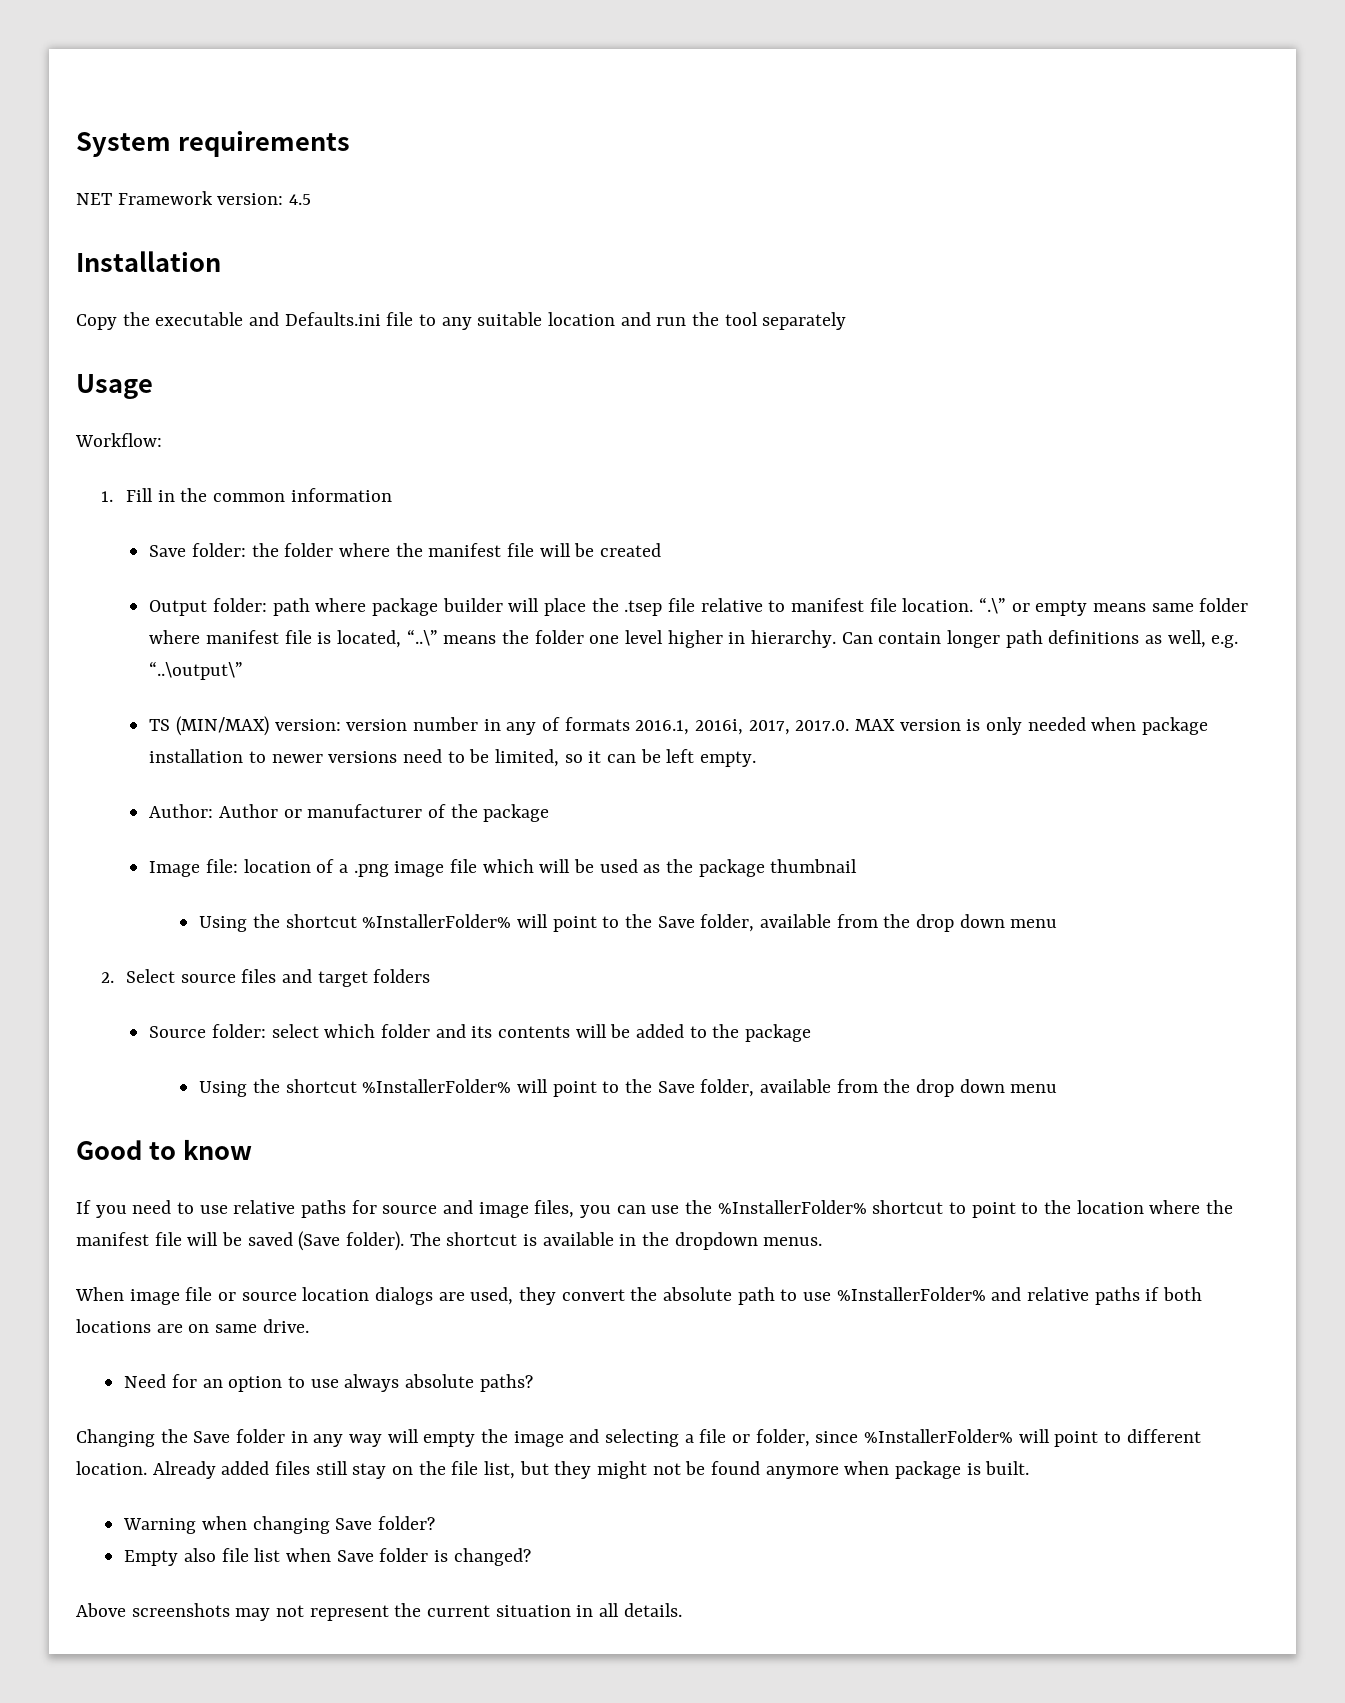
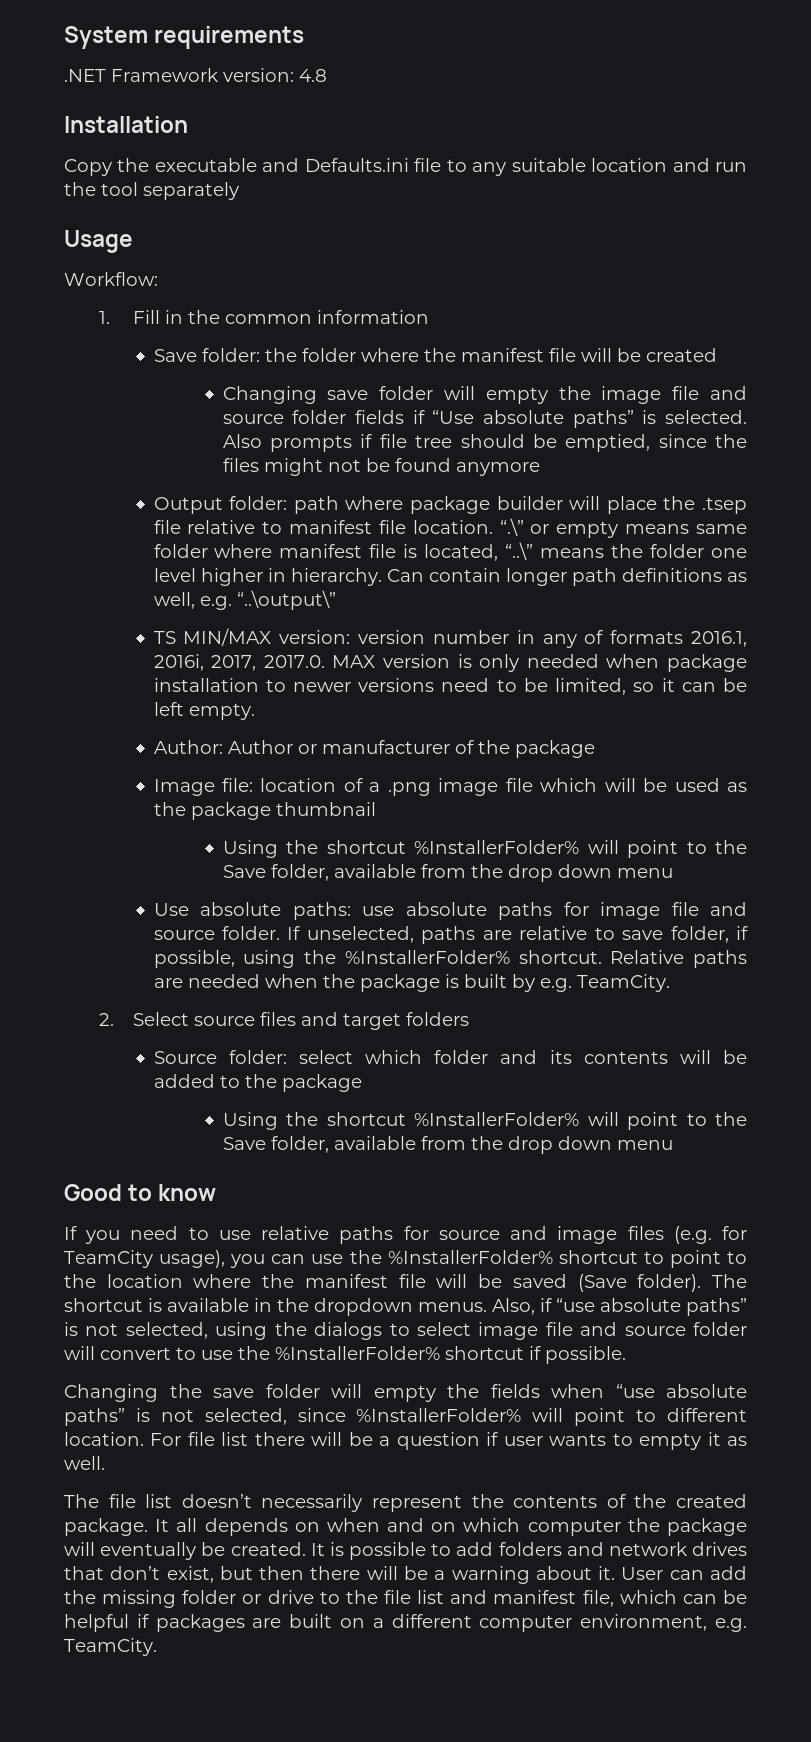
[76,193,112,205] NET -> [64,69,106,82] .NET
[289,194,312,205] 4.5 -> [299,69,327,82] 4.8
(661, 550) none -> [222,386,747,404] [222,410,747,428] [222,434,747,452] [222,458,540,476] // Changing save folder will empty the image file and source folder fields if “Use absolute paths” is selected. Also prompts if file tree should be emptied, since the files might not be found anymore
[175,716,269,736] (MIN/MAX) -> [183,628,272,646] MIN/MAX
(1058, 923) none -> [153,902,748,920] [153,926,748,944] [153,950,747,968] [153,974,670,992] // Use absolute paths: use absolute paths for image file and source folder. If unselected, paths are relative to save folder, if possible, using the %InstallerFolder% shortcut. Relative paths are needed when the package is built by e.g. TeamCity.
[534,1200,575,1218] files, -> [627,1226,748,1244] [64,1250,226,1268] files (e.g. for TeamCity usage),
[75,1287,1203,1305] [76,1319,309,1333] [124,1374,533,1392] [76,1429,810,1447] // When image file or source location dialogs are used, they convert the absolute path to use %InstallerFolder% and relative paths if both locations are on same drive. // Need for an option to use always absolute paths? // Changing the Save folder in any way will empty the image and selecting a file or folder, -> [492,1298,747,1316] [64,1322,747,1340] [64,1346,626,1364] [64,1384,747,1402] [64,1408,287,1426] Also, if “use absolute paths” is not selected, using the dialogs to select image file and source folder will convert to use the %InstallerFolder% shortcut if possible. // Changing the save folder will empty the fields when “use absolute paths” is not selected,
[152,1461,1030,1479] [123,1516,435,1534] [124,1548,531,1566] [76,1603,682,1621] Already added files still stay on the file list, but they might not be found anymore when package is built. // Warning when changing Save folder? // Empty also file list when Save folder is changed? // Above screenshots may not represent the current situation in all details. -> [150,1432,747,1450] [64,1456,105,1470] [64,1494,748,1512] [64,1518,747,1536] [64,1542,747,1560] [64,1566,748,1584] [64,1590,747,1608] [64,1614,747,1632] [64,1638,157,1656] For file list there will be a question if user wants to empty it as well. // The file list doesn’t necessarily represent the contents of the created package. It all depends on when and on which computer the package will eventually be created. It is possible to add folders and network drives that don’t exist, but then there will be a warning about it. User can add the missing folder or drive to the file list and manifest file, which can be helpful if packages are built on a different computer environment, e.g. TeamCity.

